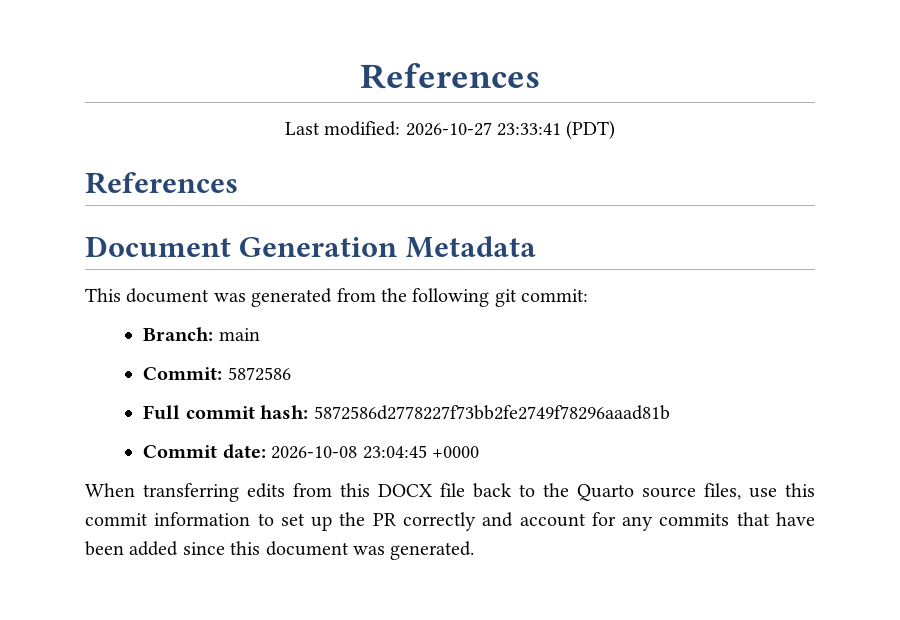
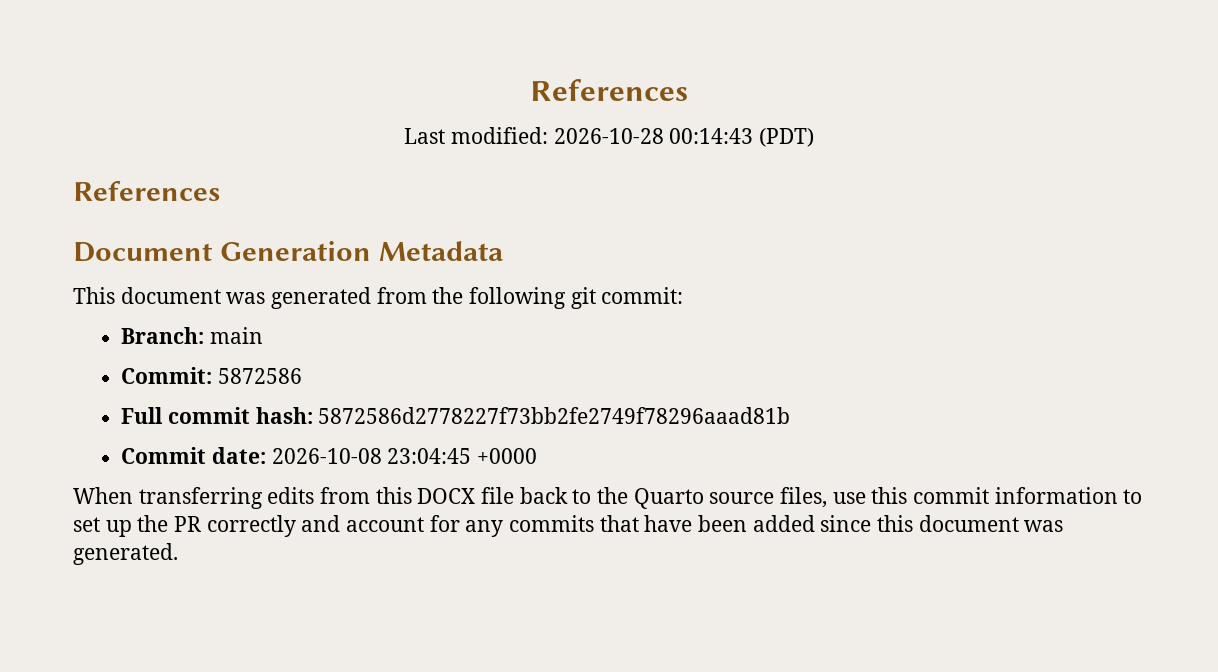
[405,122,561,136] 2026-10-27 23:33:41 -> [553,128,754,144] 2026-10-28 00:14:43

